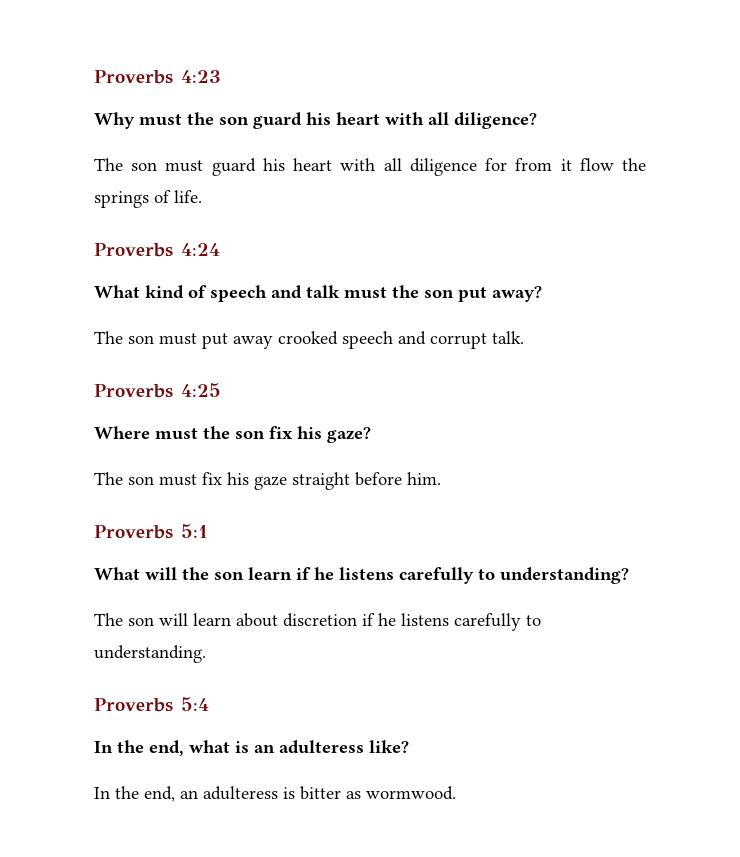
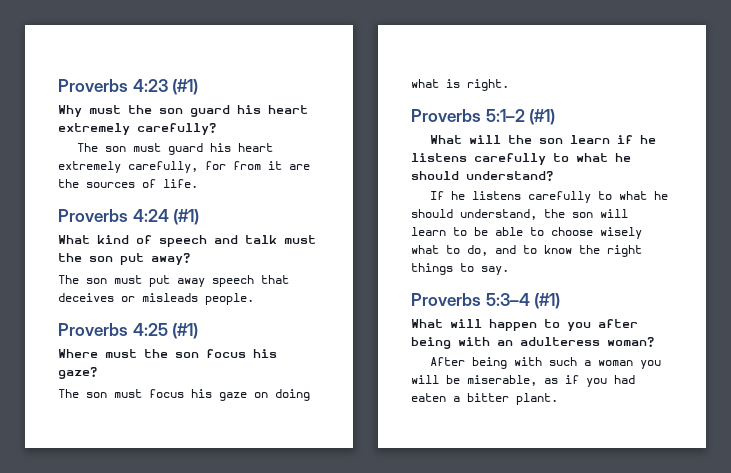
(221, 76) none -> [172,79,199,95] (#1)
[385,112,537,129] with all diligence? -> [58,123,216,135] extremely carefully?
[340,158,646,176] [94,191,149,208] with all diligence for from it flow the springs -> [58,161,310,173] [58,179,135,188] extremely carefully, for from it are the sources
(220, 249) none -> [173,209,200,225] (#1)
[278,331,524,349] crooked speech and corrupt talk. -> [212,275,289,287] [58,293,254,305] speech that deceives or misleads people.
(221, 390) none -> [172,323,199,339] (#1)
[269,426,293,439] fix -> [206,349,246,358] focus
[202,472,222,485] fix -> [149,389,184,398] focus
[292,472,441,490] [94,524,208,539] straight before him. // Proverbs 5:1 -> [254,389,310,401] [411,79,509,91] [411,109,556,125] on doing what is right. // Proverbs 5:1–2 (#1)
[500,567,629,584] [94,613,541,631] [94,645,206,663] [94,697,209,712] [94,740,409,756] [94,786,456,802] understanding? // The son will learn about discretion if he listens carefully to understanding. // Proverbs 5:4 // In the end, what is an adulteress like? // In the end, an adulteress is bitter as wormwood. -> [576,153,631,162] [411,171,553,181] [429,191,668,203] [411,209,628,220] [411,227,642,239] [411,245,642,257] [411,263,509,275] [411,293,561,309] [411,319,638,331] [411,337,654,349] [429,357,661,369] [411,375,635,387] [411,393,558,405] what he should understand? // If he listens carefully to what he should understand, the son will learn to be able to choose wisely what to do, and to know the right things to say. // Proverbs 5:3–4 (#1) // What will happen to you after being with an adulteress woman? // After being with such a woman you will be miserable, as if you had eaten a bitter plant.

